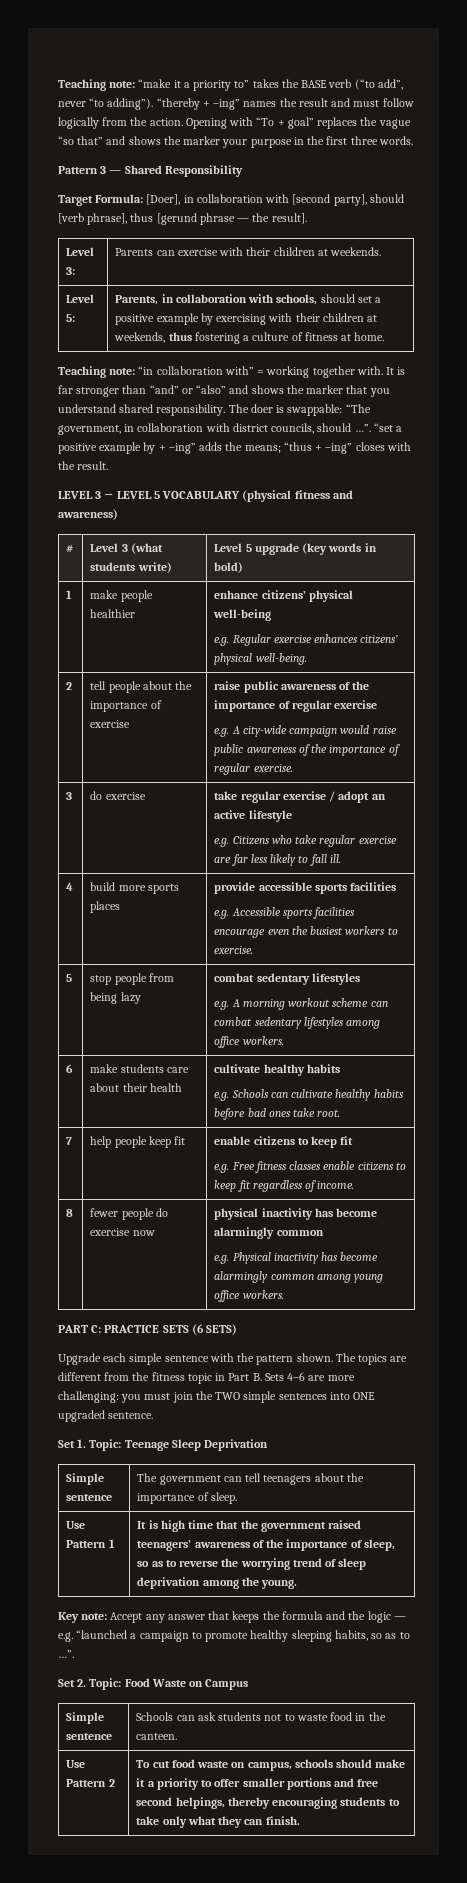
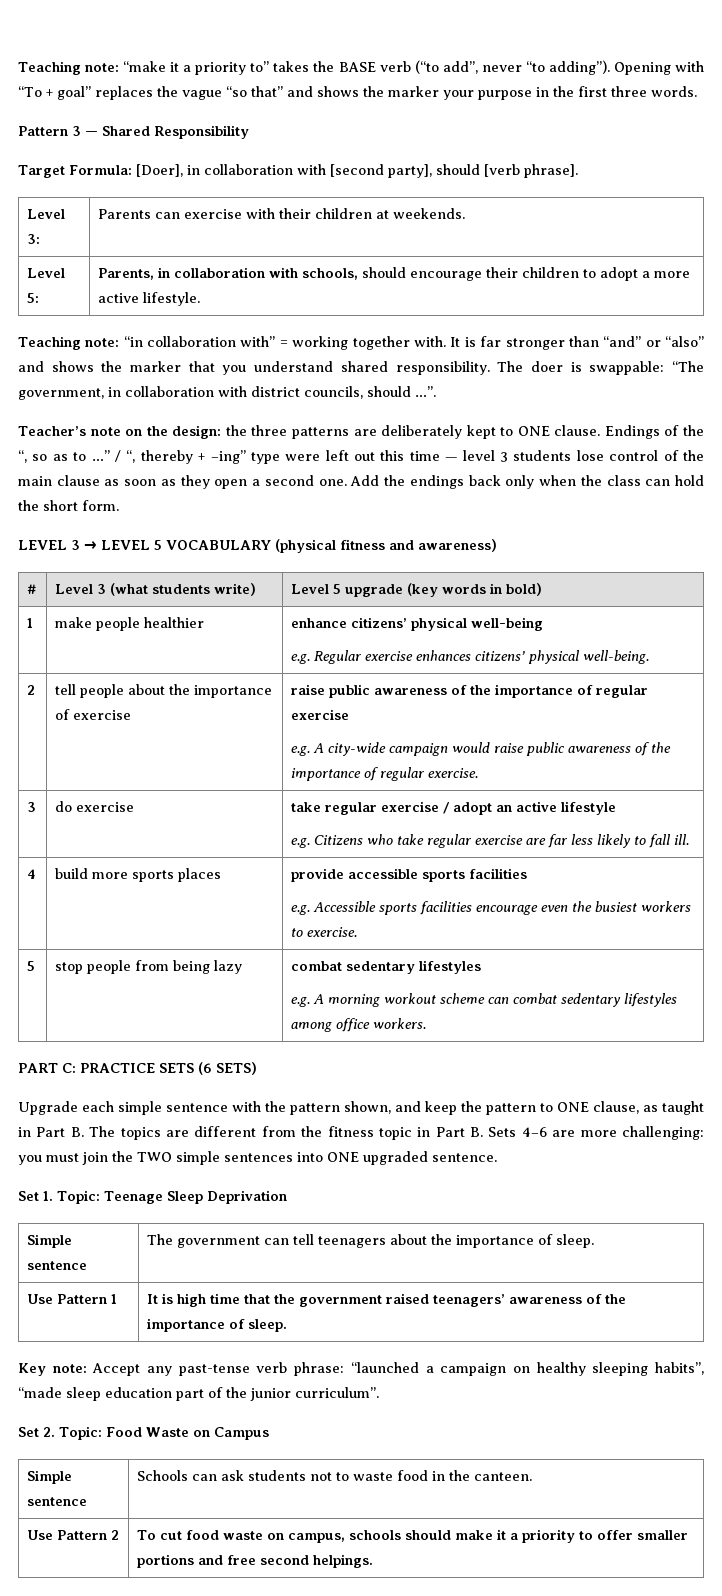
[156,98,414,110] [58,117,183,129] “thereby + –ing” names the result and must follow logically from the action. -> (610, 67) none
[87,213,307,225] phrase], thus [gerund phrase — the result]. -> [523,164,578,178] phrase].
[357,296,382,303] [115,313,378,325] [114,332,385,344] set a positive example by exercising with their children at weekends, thus fostering a culture of fitness at home. -> [410,267,691,281] [98,292,201,306] encourage their children to adopt a more active lifestyle.
[373,423,403,432] [58,442,411,454] [58,461,109,470] “set a positive example by + –ing” adds the means; “thus + –ing” closes with the result. -> [18,425,704,439] [18,450,704,464] [18,475,704,489] [18,500,119,511] // Teacher’s note on the design: the three patterns are deliberately kept to ONE clause. Endings of the “, so as to …” / “, thereby + –ing” type were left out this time — level 3 students lose control of the main clause as soon as they open a second one. Add the endings back only when the class can hold the short form.
[66,1064,74,1073] [90,1064,189,1073] [90,1083,182,1092] [214,1064,340,1076] [214,1089,404,1101] [214,1108,341,1120] [66,1137,73,1145] [90,1136,186,1148] [214,1136,354,1148] [214,1161,406,1173] [214,1180,355,1192] [66,1209,74,1217] [90,1208,168,1220] [90,1228,155,1236] [214,1208,378,1220] [214,1227,324,1239] [214,1252,379,1264] [214,1271,384,1283] [214,1290,284,1302] // 6 | make students care about their health | cultivate healthy habits // e.g. Schools can cultivate healthy habits before bad ones take root. // 7 | help people keep fit | enable citizens to keep fit // e.g. Free fitness classes enable citizens to keep fit regardless of income. // 8 | fewer people do exercise now | physical inactivity has become alarmingly common // e.g. Physical inactivity has become alarmingly common among young office workers. -> (427, 1023) none
[296,1353,333,1362] shown. -> [344,1101,704,1115] [18,1127,84,1137] shown, and keep the pattern to ONE clause, as taught in Part B.
[363,1539,395,1551] [137,1558,367,1570] [137,1577,298,1589] [58,1611,406,1623] [58,1630,410,1642] [58,1650,74,1658] sleep, so as to reverse the worrying trend of sleep deprivation among the young. // Key note: Accept any answer that keeps the formula and the logic — e.g. “launched a campaign to promote healthy sleeping habits, so as to …”. -> [248,1319,288,1332] [18,1362,704,1376] [18,1387,379,1401] sleep. // Key note: Accept any past-tense verb phrase: “launched a campaign on healthy sleeping habits”, “made sleep education part of the junior curriculum”.
[175,1797,400,1809] [136,1816,300,1828] helpings, thereby encouraging students to take only what they can finish. -> [313,1554,374,1568] helpings.

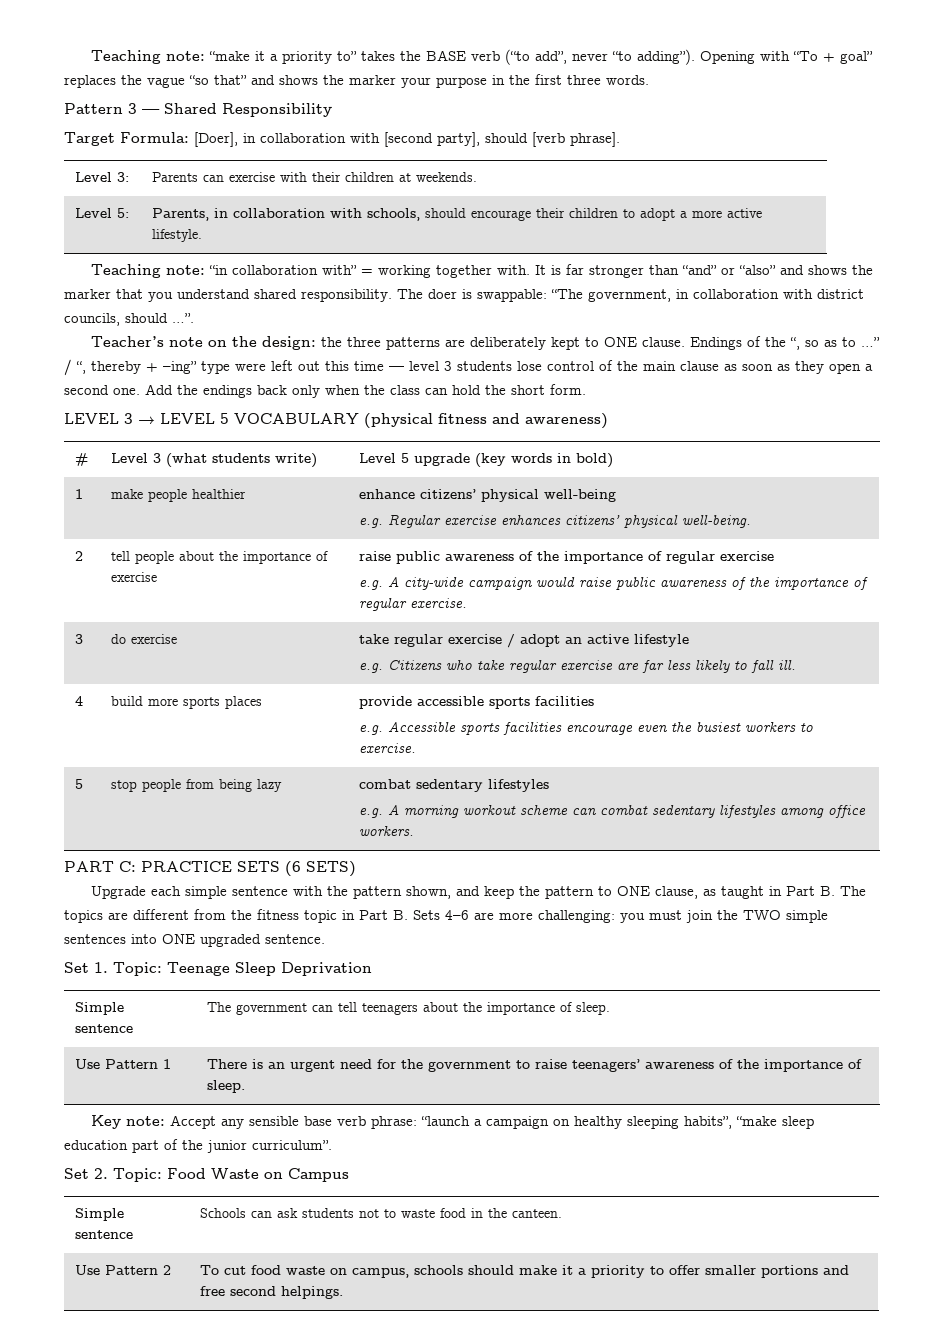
[147,1293,430,1307] It is high time that the government raised -> [207,1059,568,1072] There is an urgent need for the government to raise
[178,1364,250,1376] past-tense -> [249,1116,333,1126] sensible base
[350,1362,419,1373] “launched -> [421,1116,471,1126] “launch
[18,1387,62,1398] “made -> [736,1116,778,1126] “make

